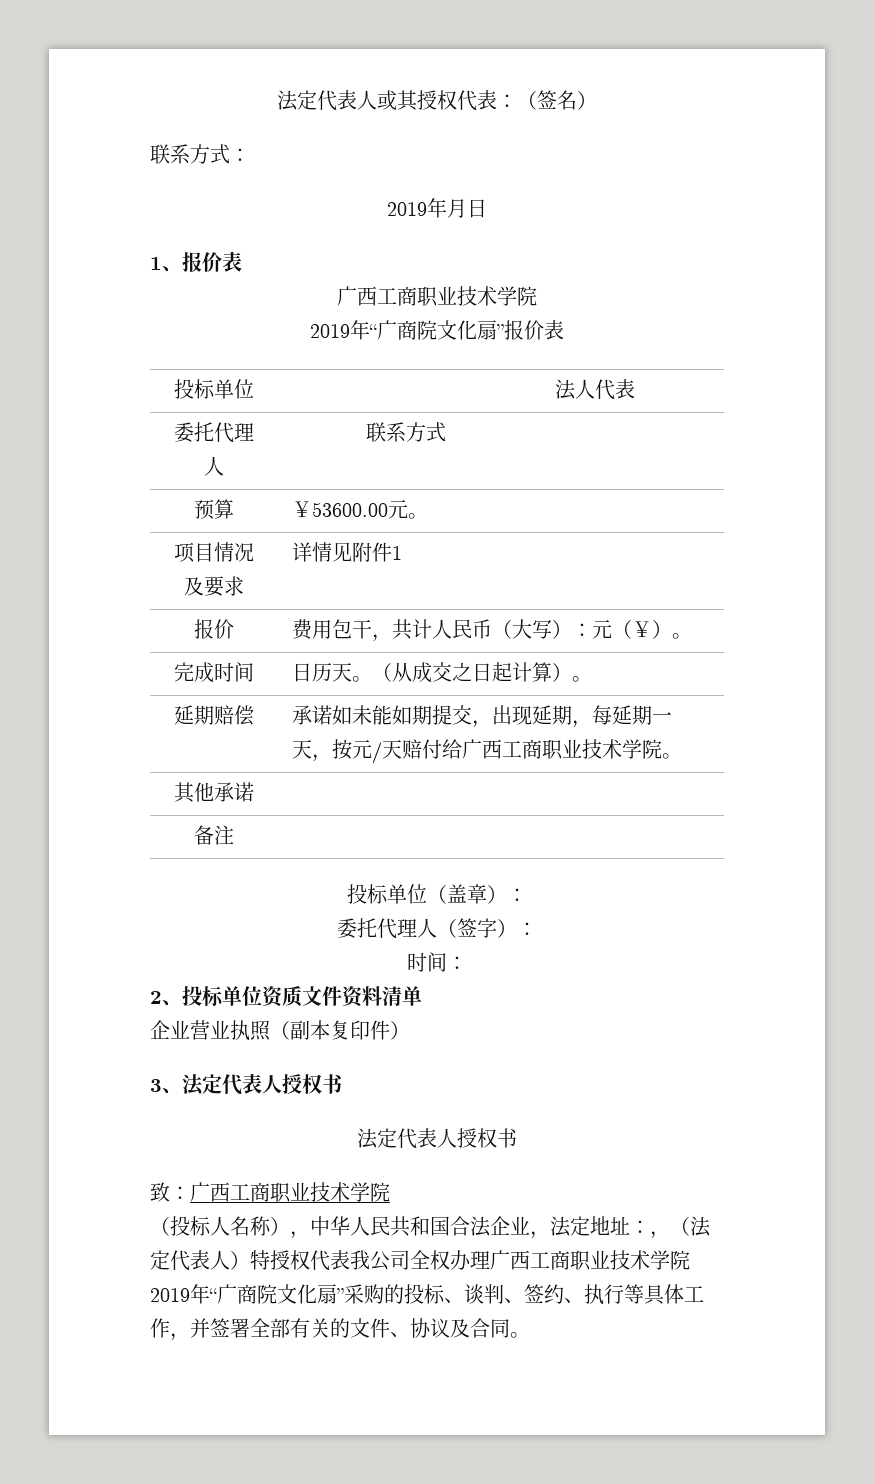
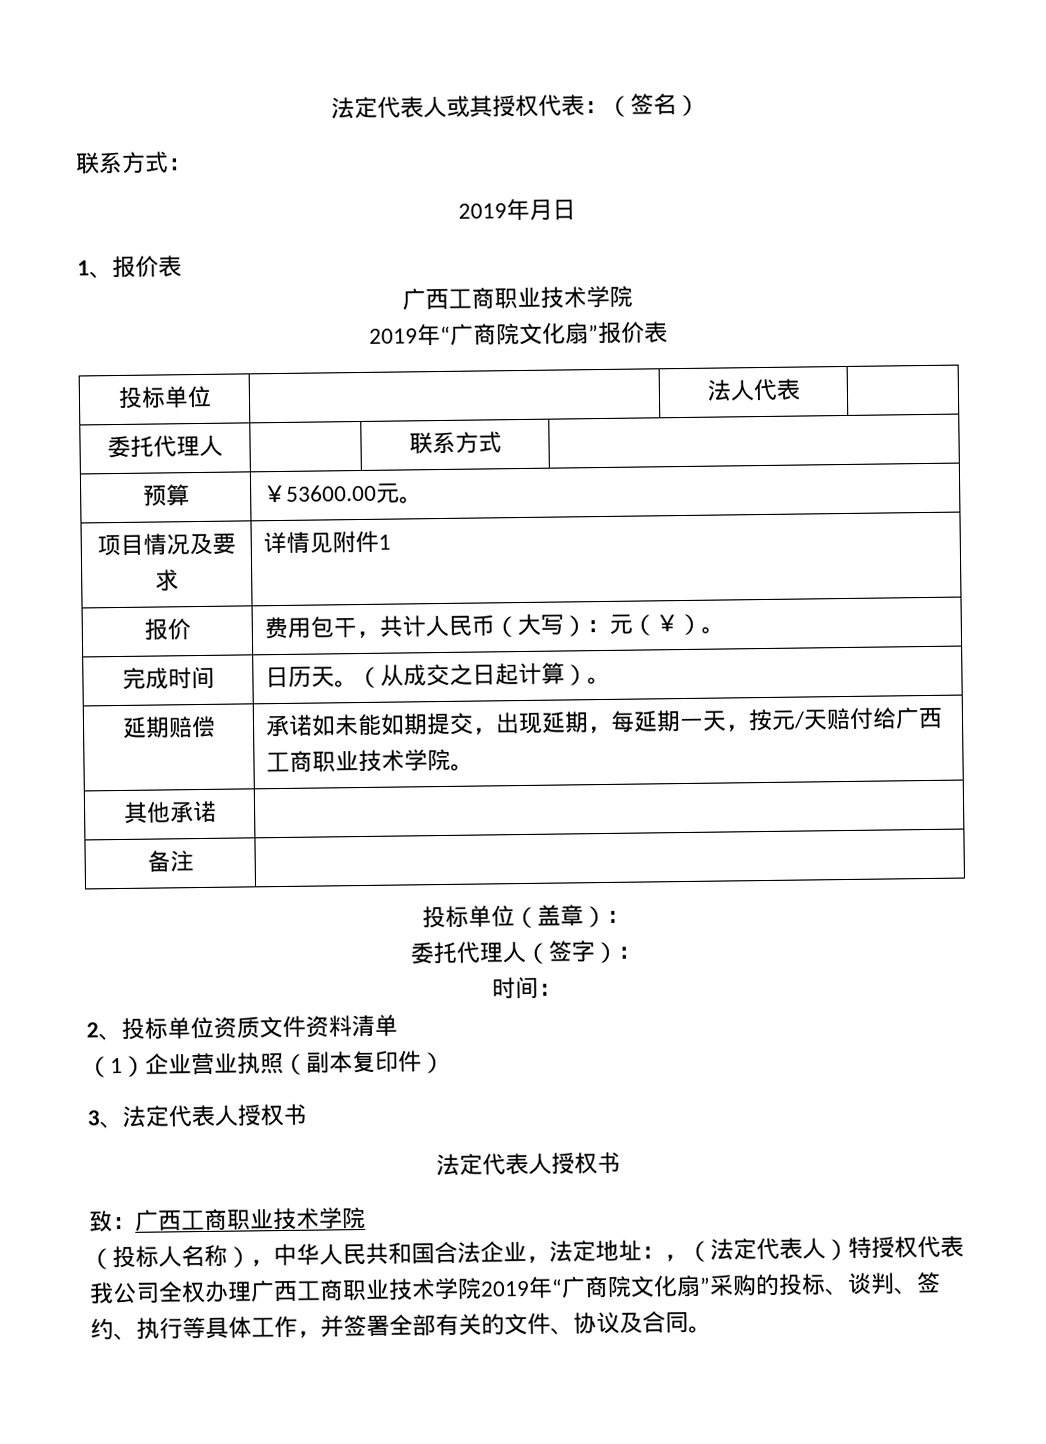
(422, 996) none -> [87,1055,146,1078] （1）

